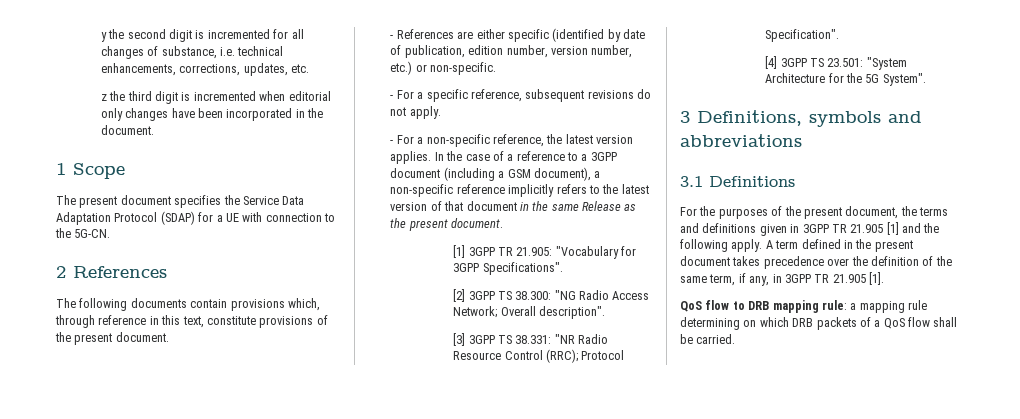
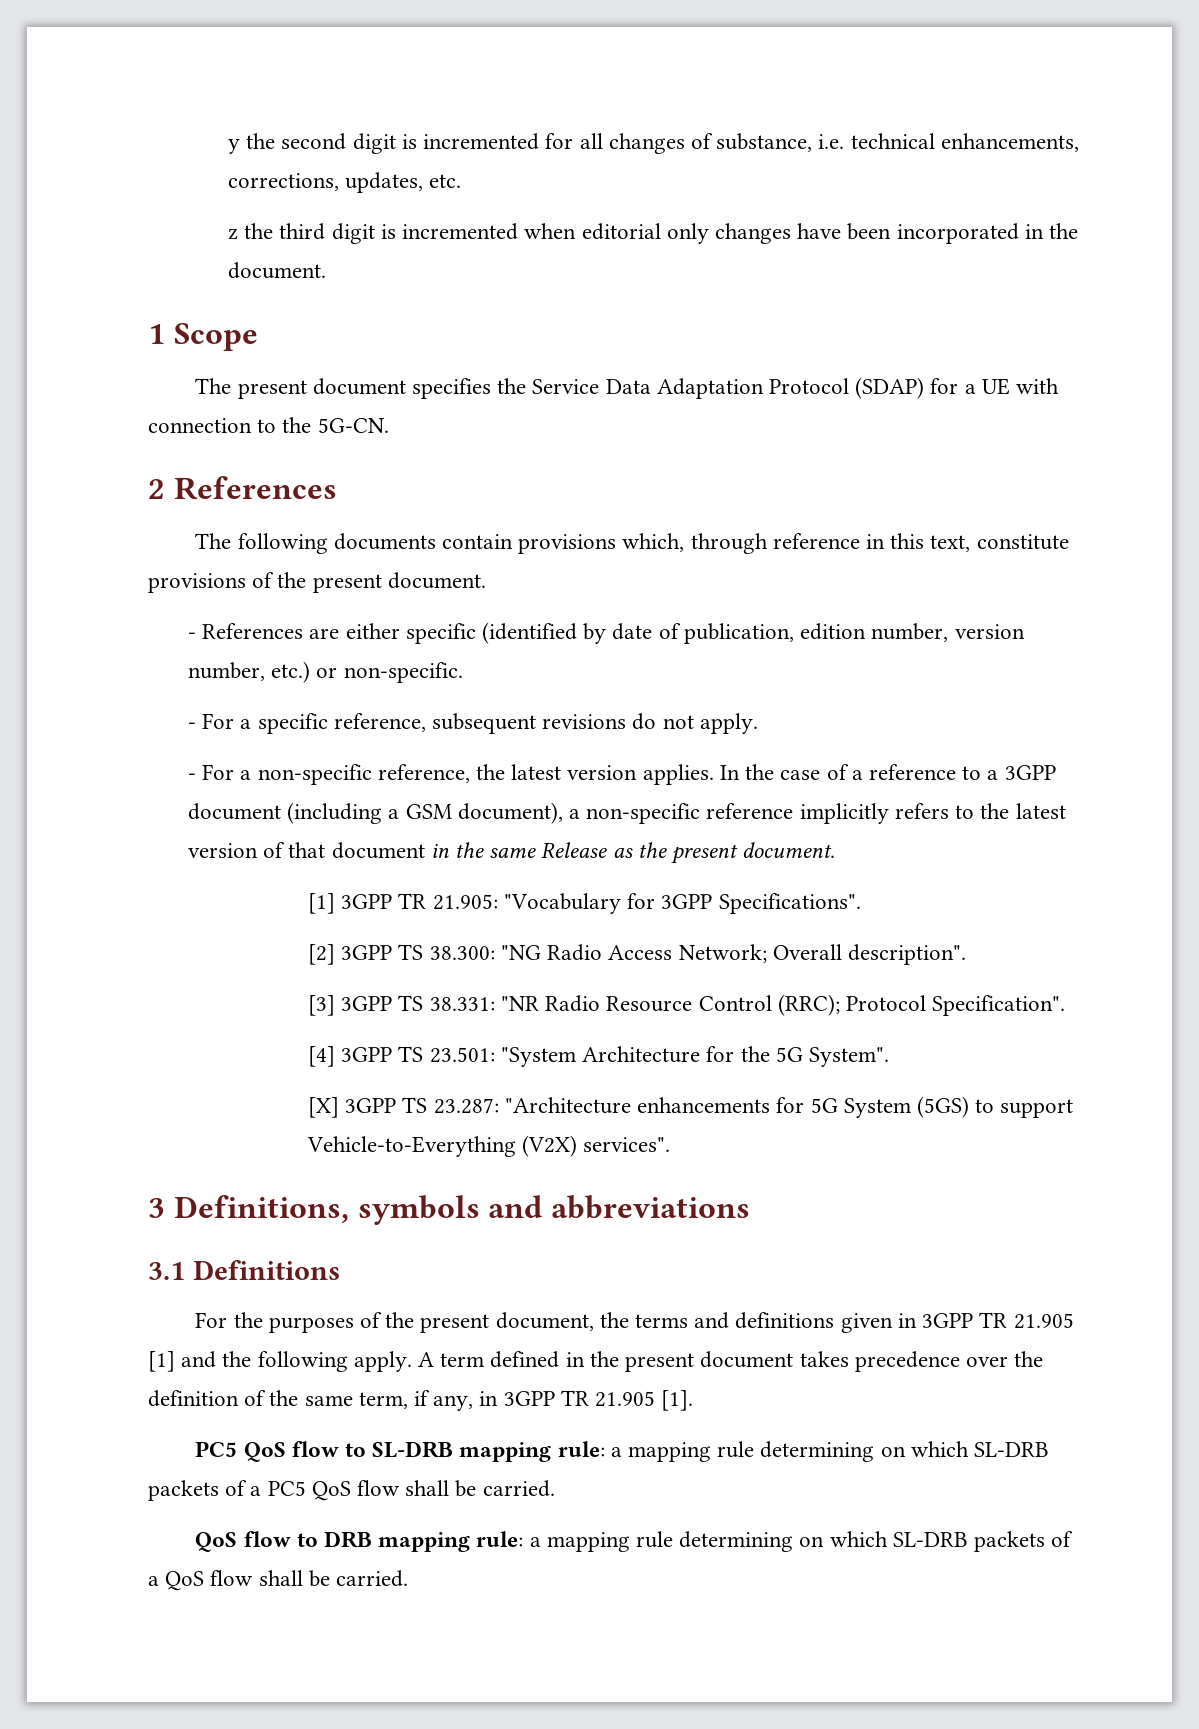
(926, 79) none -> [308,1096,1074,1118] [307,1135,671,1157] // [X] 3GPP TS 23.287: "Architecture enhancements for 5G System (5GS) to support Vehicle-to-Everything (V2X) services".
(884, 278) none -> [195,1441,1050,1462] [148,1480,555,1501] // PC5 QoS flow to SL-DRB mapping rule: a mapping rule determining on which SL-DRB packets of a PC5 QoS flow shall be carried.
[792,318,814,327] DRB -> [892,1532,968,1547] SL-DRB

